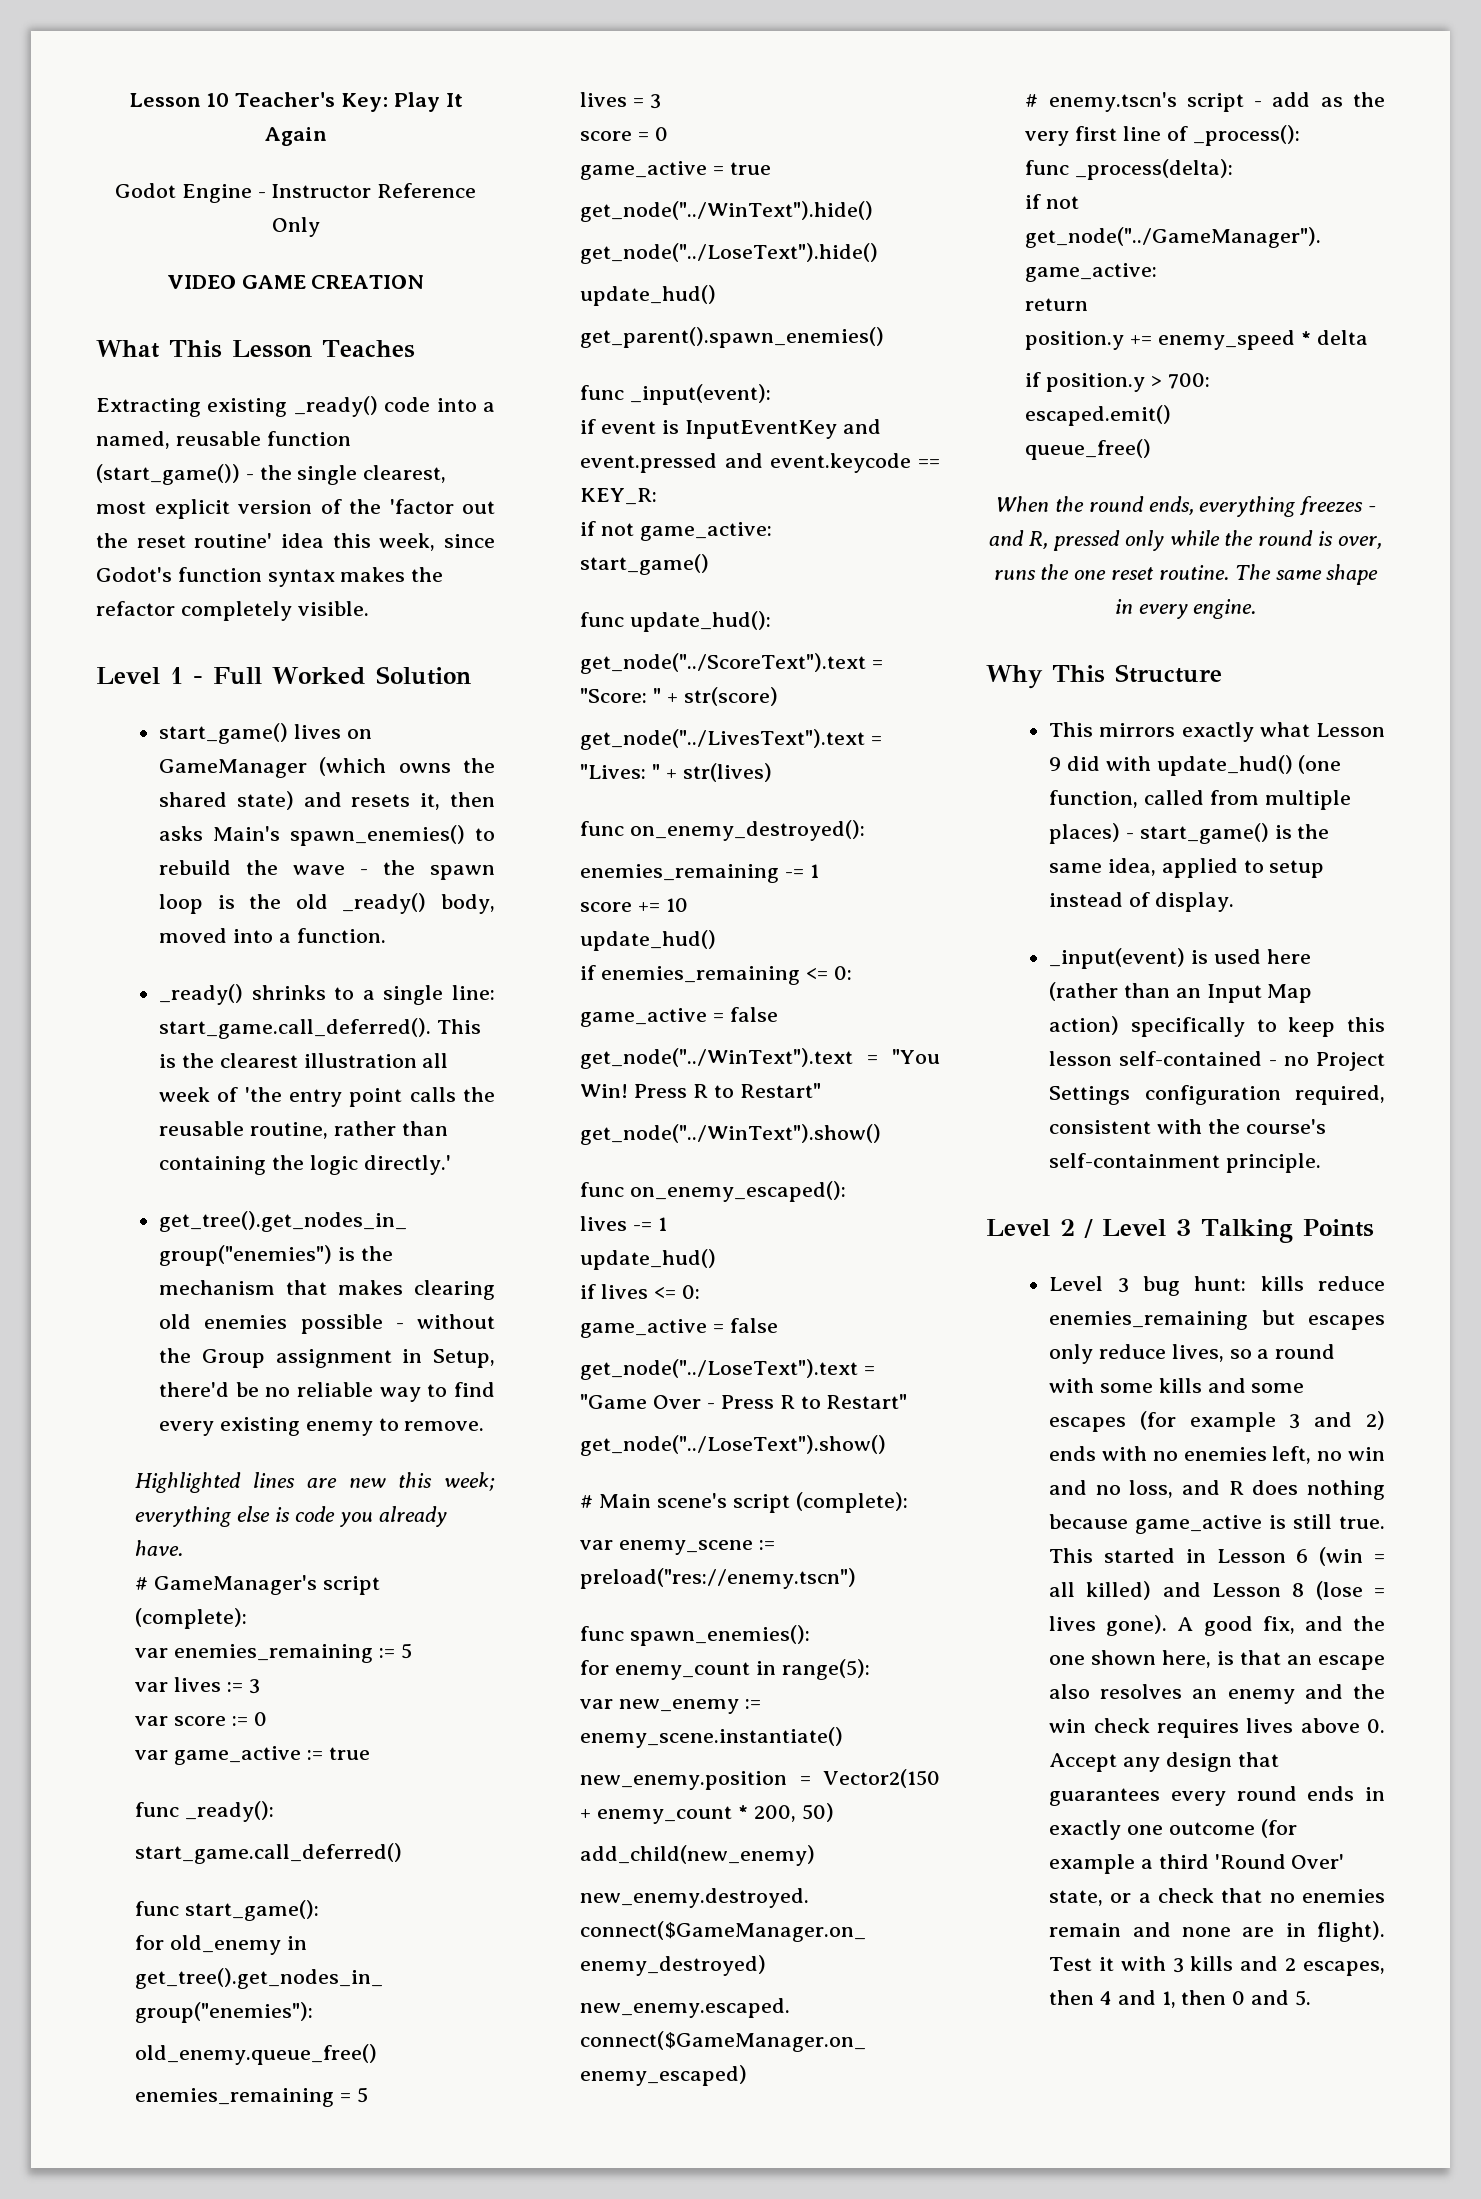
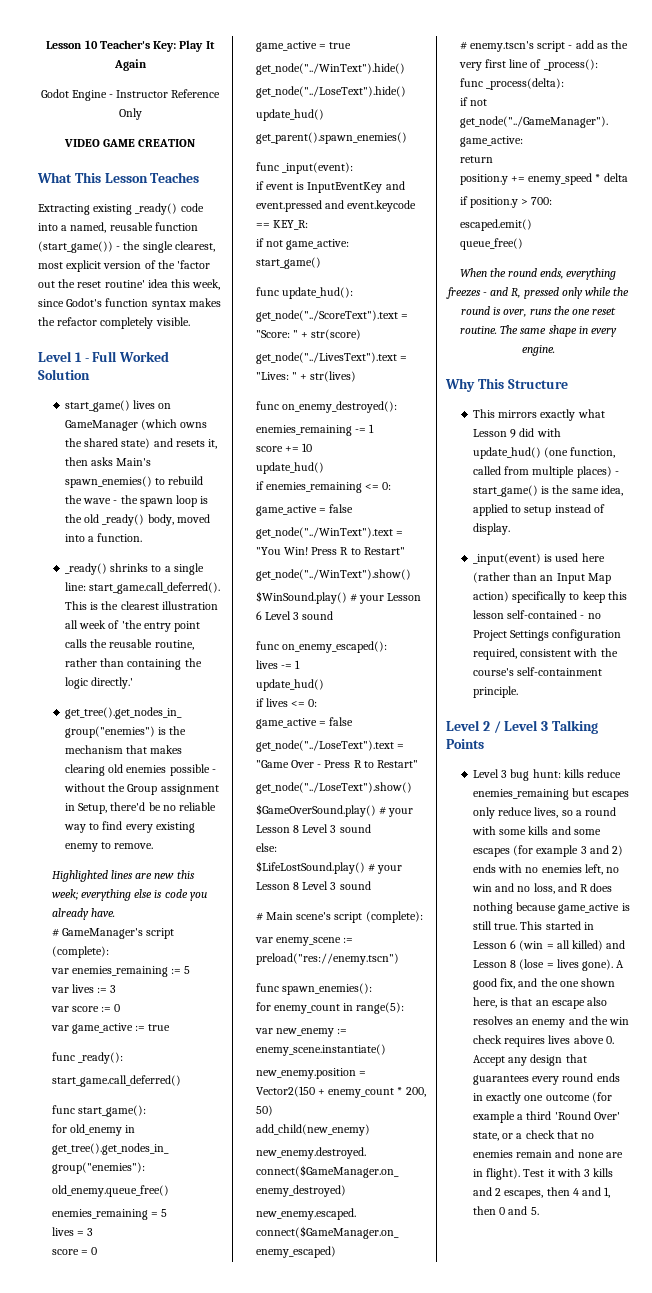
(882, 1134) none -> [255,591,422,604] [255,611,334,620] // $WinSound.play() # your Lesson 6 Level 3 sound
(887, 1445) none -> [255,804,414,817] [255,824,371,833] [255,843,277,852] [255,861,403,874] [255,881,371,890] // $GameOverSound.play() # your Lesson 8 Level 3 sound // else: // $LifeLostSound.play() # your Lesson 8 Level 3 sound

